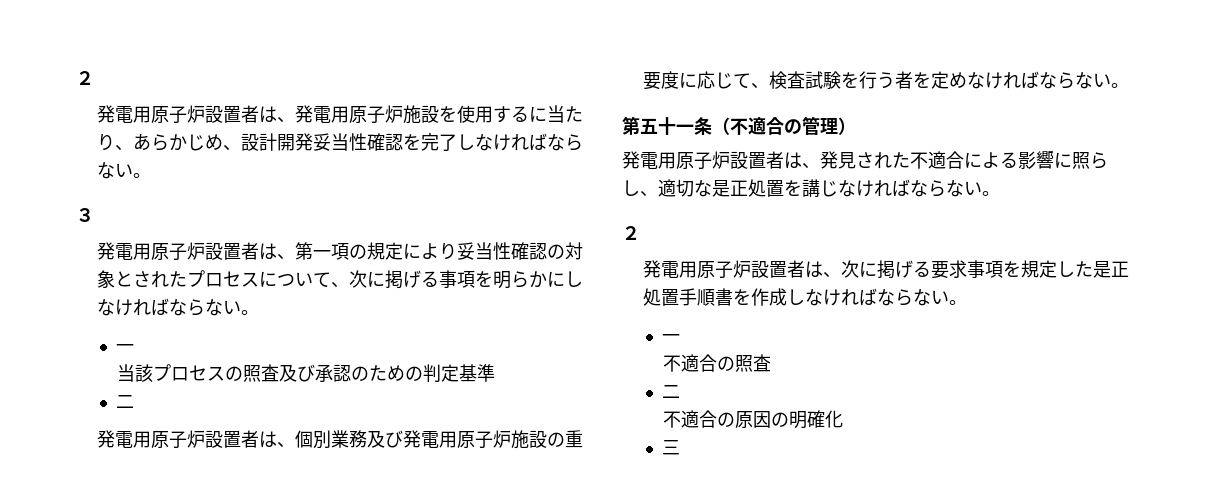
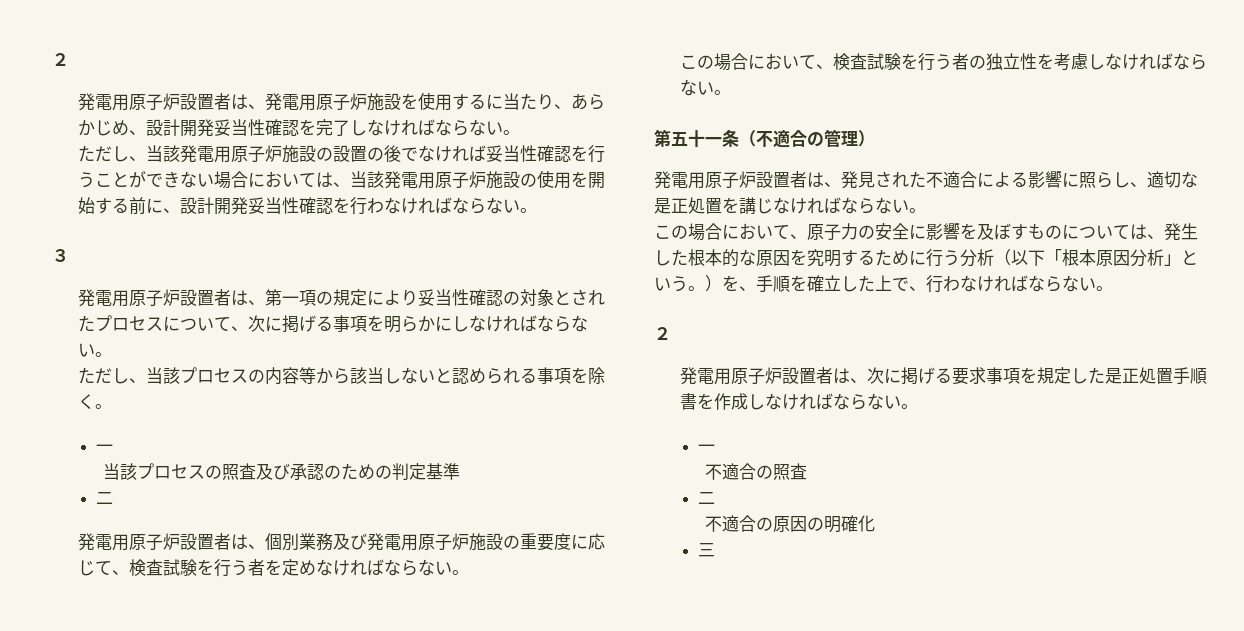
(151, 175) none -> [77,145,605,163] [77,170,605,189] [77,197,537,215] // ただし、当該発電用原子炉施設の設置の後でなければ妥当性確認を行うことができない場合においては、当該発電用原子炉施設の使用を開始する前に、設計開発妥当性確認を行わなければならない。
(259, 312) none -> [77,367,605,385] [77,394,112,409] // ただし、当該プロセスの内容等から該当しないと認められる事項を除く。
(1129, 85) none -> [679,53,1207,71] [679,79,731,96] // この場合において、検査試験を行う者の独立性を考慮しなければならない。
(1000, 193) none -> [654,223,1198,241] [654,249,1198,267] [654,275,1113,293] // この場合において、原子力の安全に影響を及ぼすものについては、発生した根本的な原因を究明するために行う分析（以下「根本原因分析」という。）を、手順を確立した上で、行わなければならない。

